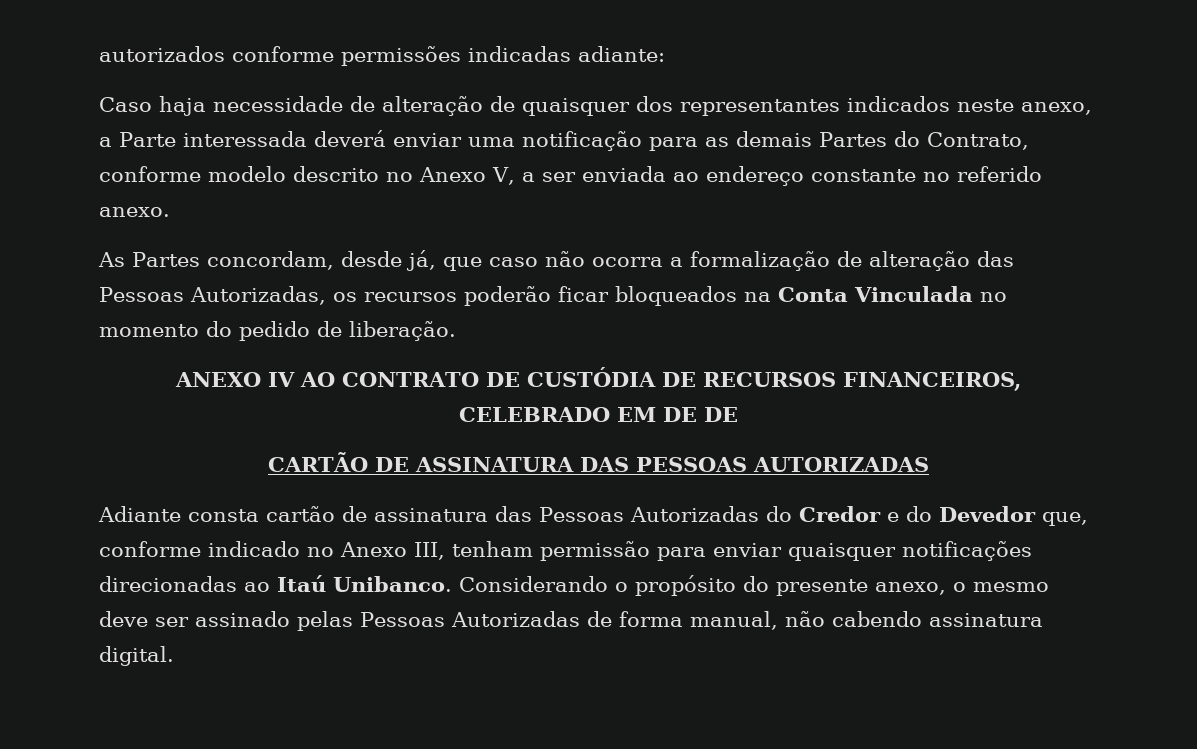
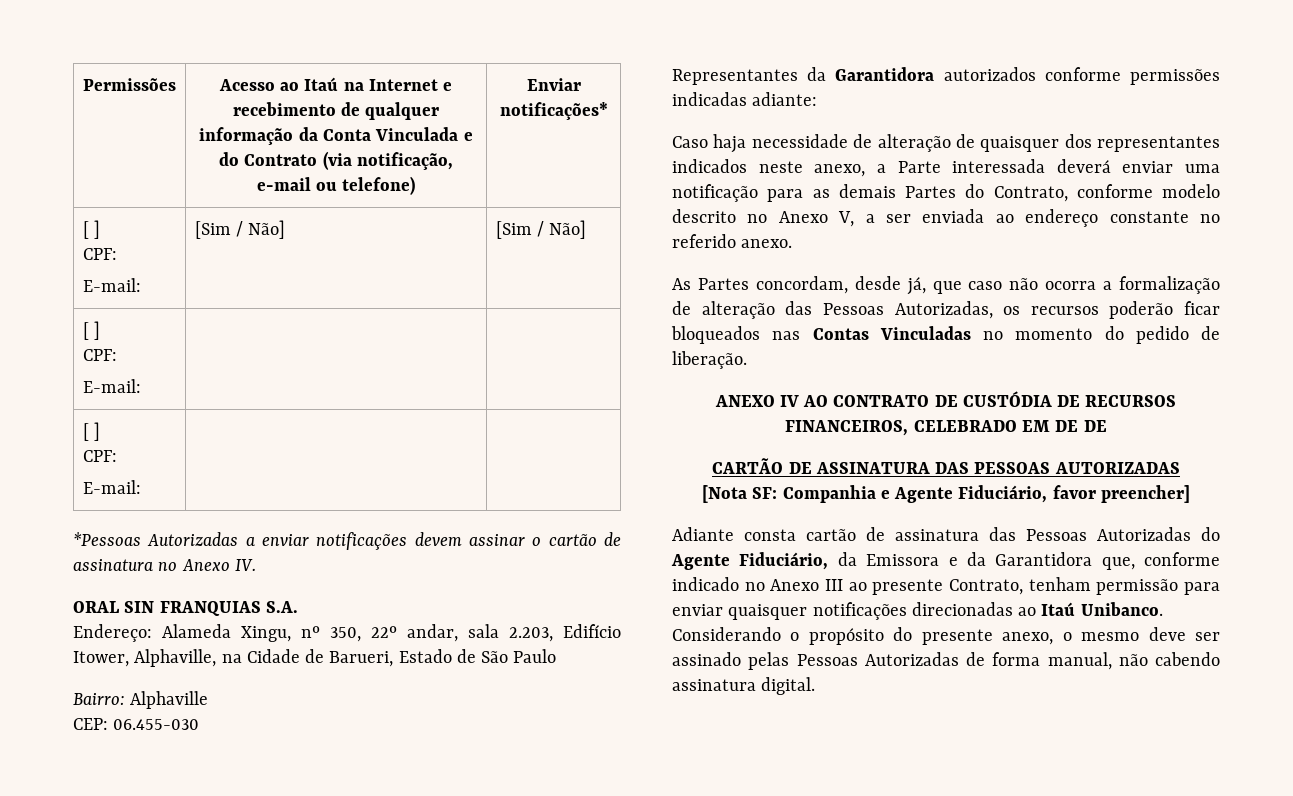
(99, 54) none -> [83,78,176,91] [218,77,453,91] [232,102,440,120] [199,127,473,145] [219,151,453,170] [256,176,416,195] [526,78,581,91] [499,102,608,120] [82,220,100,239] [82,248,117,260] [82,278,141,292] [194,220,286,239] [495,220,587,239] [82,321,100,340] [82,349,117,361] [82,379,141,393] [82,422,100,441] [82,450,117,462] [82,480,141,494] [73,532,621,550] [73,559,256,571] [73,601,298,616] [73,624,621,642] [73,649,557,667] [73,691,209,709] [73,718,200,730] [672,67,935,85] Permissões | Acesso ao Itaú na Internet e recebimento de qualquer informação da Conta Vinculada e do Contrato (via notificação, e-mail ou telefone) | Enviar notificações* // [ ] // CPF: // E-mail: | [Sim / Não] | [Sim / Não] // [ ] // CPF: // E-mail: | | // [ ] // CPF: // E-mail: | | // *Pessoas Autorizadas a enviar notificações devem assinar o cartão de assinatura no Anexo IV. // ORAL SIN FRANQUIAS S.A. // Endereço: Alameda Xingu, nº 350, 22º andar, sala 2.203, Edifício Itower, Alphaville, na Cidade de Barueri, Estado de São Paulo // Bairro: Alphaville // CEP: 06.455-030 // Representantes da Garantidora
[743,286,973,302] na Conta Vinculada -> [772,326,971,340] nas Contas Vinculadas
(930, 464) none -> [702,485,1190,503] // [Nota SF: Companhia e Agente Fiduciário, favor preencher]
[798,506,1036,522] Credor e do Devedor -> [671,552,1093,570] Agente Fiduciário, da Emissora e da Garantidora
[414,542,445,560] III, -> [825,579,1023,595] III ao presente Contrato,

